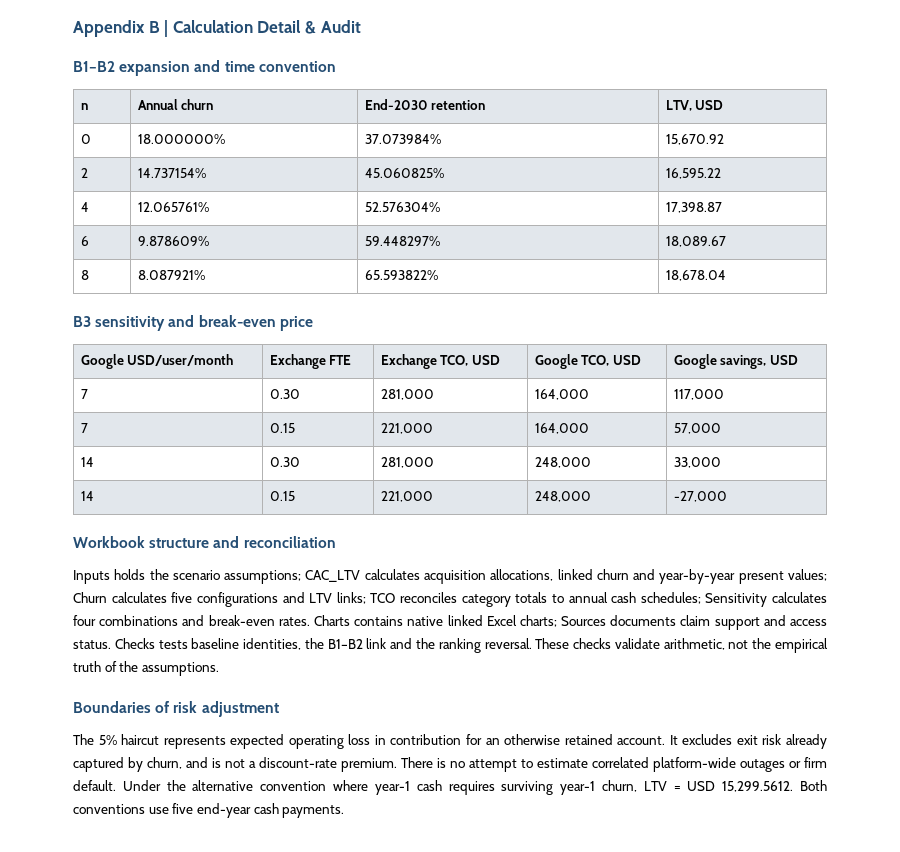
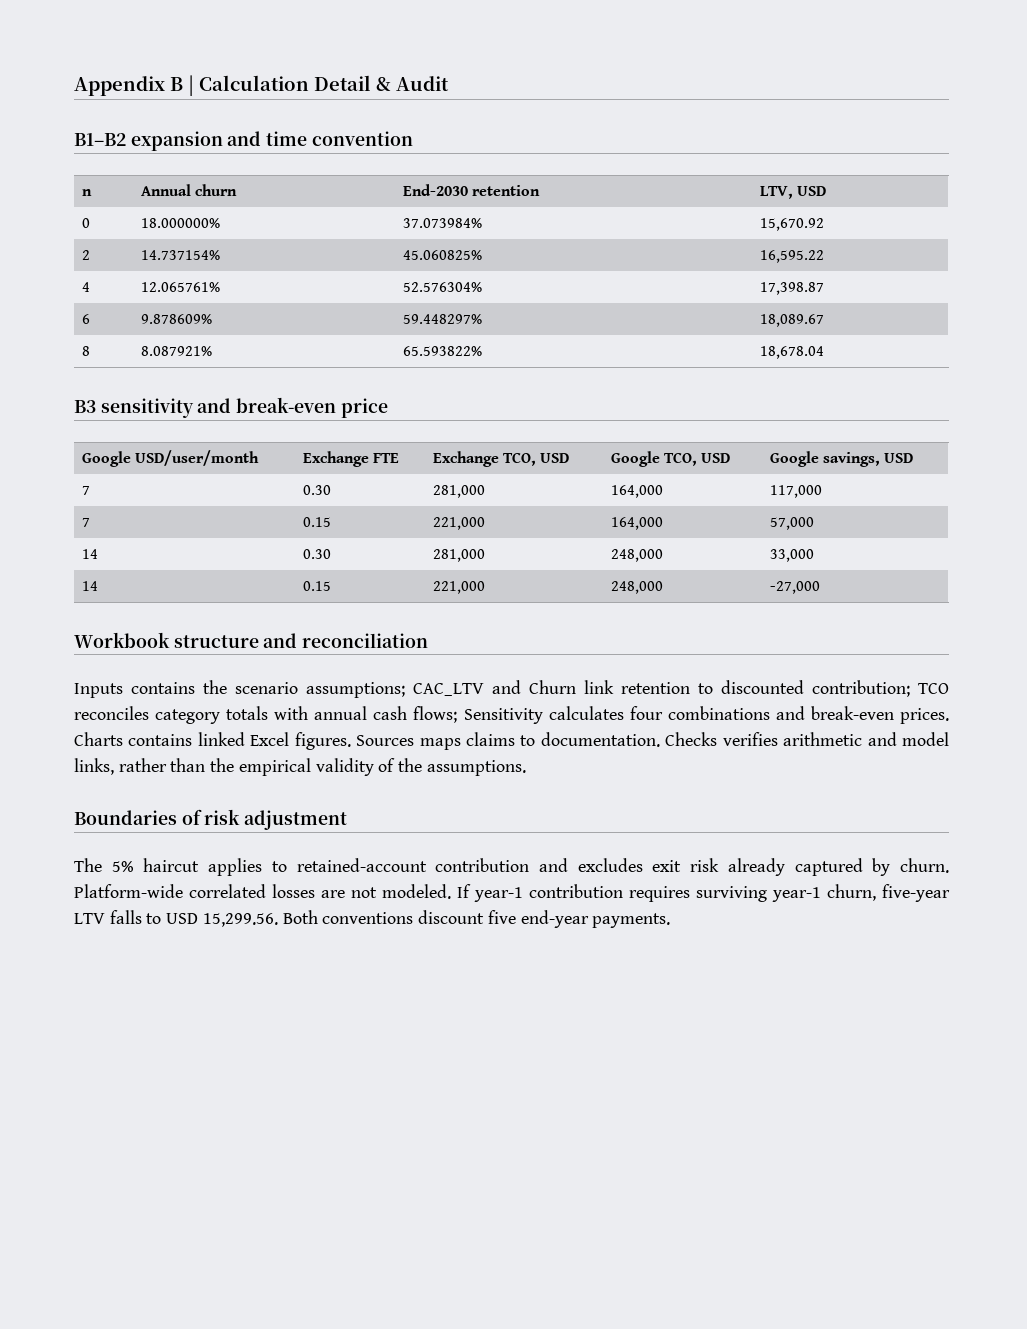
[114,569,146,580] holds -> [131,682,195,694] contains
[364,569,828,584] [73,592,366,607] calculates acquisition allocations, linked churn and year-by-year present values; Churn calculates five configurations and LTV links; -> [492,680,910,697] and Churn link retention to discounted contribution;
[551,594,564,603] to -> [274,706,309,720] with
[640,592,701,604] schedules; -> [413,706,458,723] flows;
[278,617,310,626] rates. -> [900,708,950,724] prices.
[407,616,444,626] native -> (193, 740) none
[519,615,827,630] [73,638,749,653] charts; Sources documents claim support and access status. Checks tests baseline identities, the B1–B2 link and the ranking reversal. These checks validate arithmetic, not -> [294,732,950,750] [74,758,206,775] figures. Sources maps claims to documentation. Checks verifies arithmetic and model links, rather than
[73,661,101,672] truth -> [315,758,374,776] validity
[163,734,678,749] represents expected operating loss in contribution for an otherwise retained account. It -> [208,858,568,876] applies to retained-account contribution and
[147,757,827,772] [73,780,794,795] churn, and is not a discount-rate premium. There is no attempt to estimate correlated platform-wide outages or firm default. Under the alternative convention where year-1 cash requires surviving year-1 churn, LTV = USD 15,299.5612. -> [899,858,949,873] [74,884,950,902] [74,910,278,927] churn. Platform-wide correlated losses are not modeled. If year-1 contribution requires surviving year-1 churn, five-year LTV falls to USD 15,299.56.
[148,807,169,814] use -> [418,910,485,924] discount
[253,803,279,814] cash -> (589, 919) none

